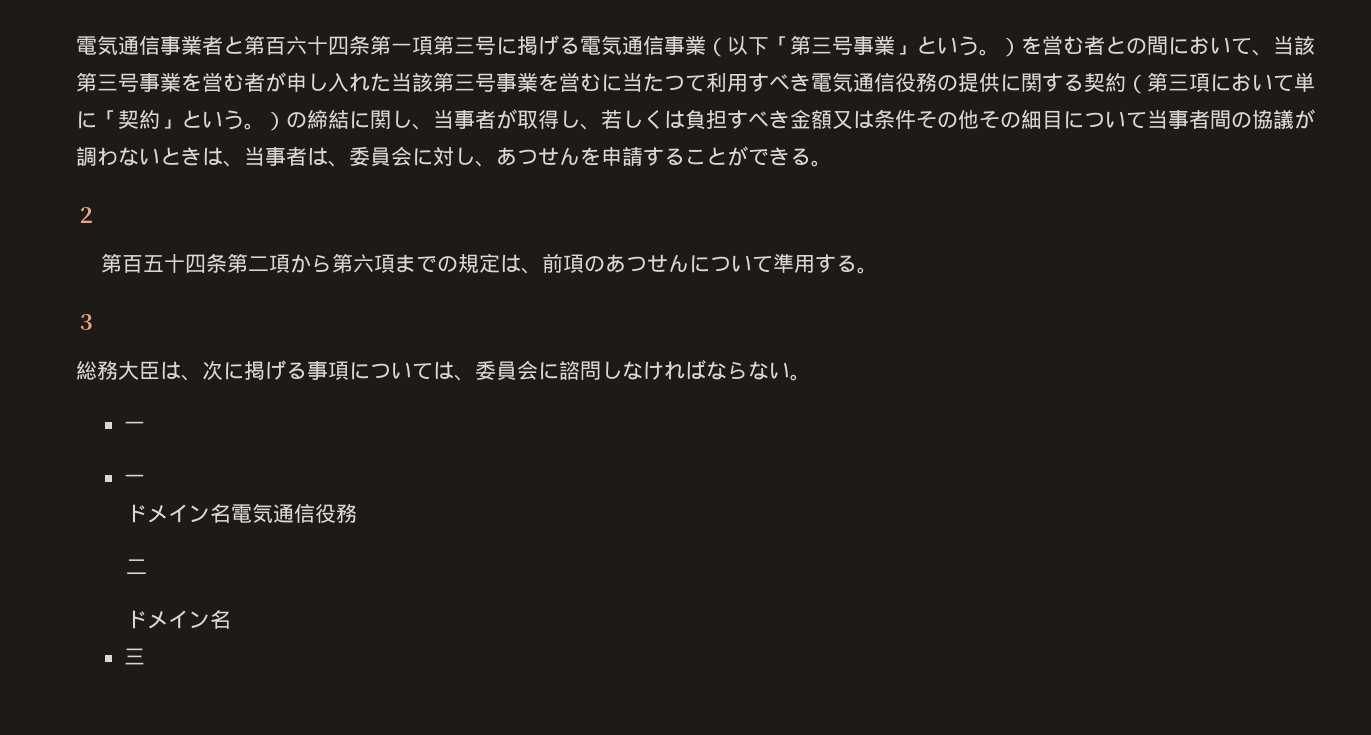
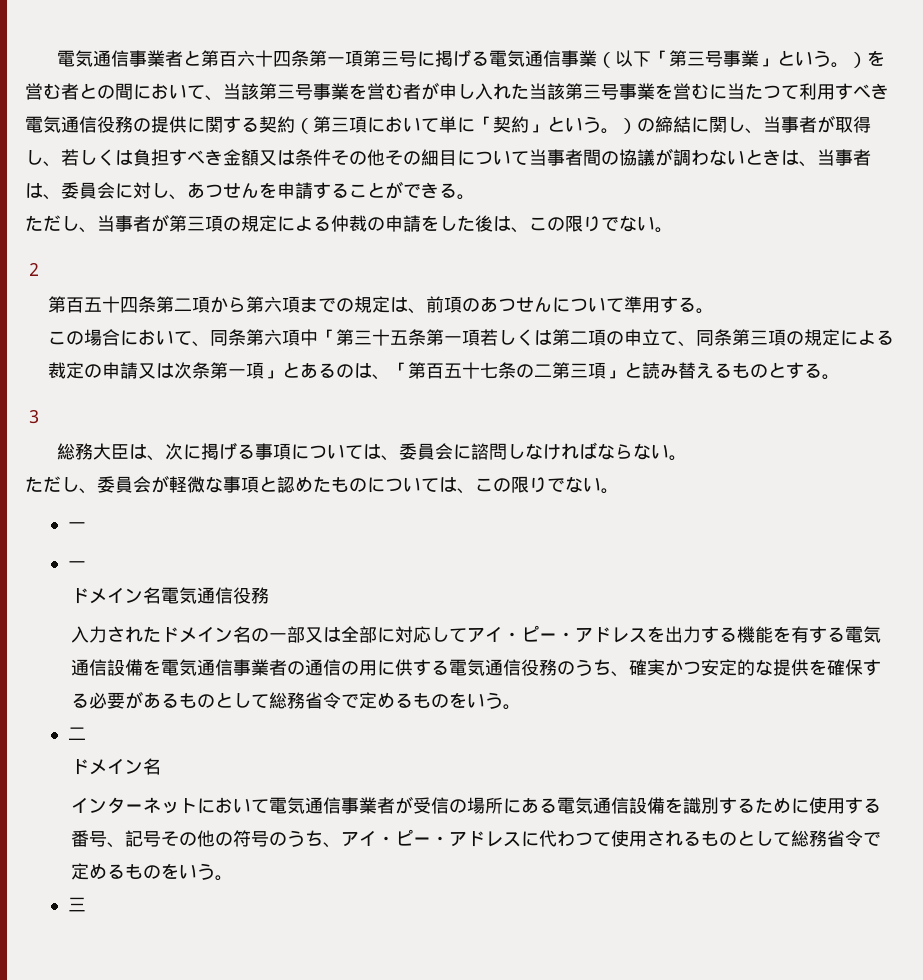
(832, 163) none -> [25,214,673,233] // ただし、当事者が第三項の規定による仲裁の申請をした後は、この限りでない。
(878, 270) none -> [47,329,894,347] [47,362,840,380] // この場合において、同条第六項中「第三十五条第一項若しくは第二項の申立て、同条第三項の規定による裁定の申請又は次条第一項」とあるのは、「第百五十七条の二第三項」と読み替えるものとする。
(811, 377) none -> [25,475,619,494] // ただし、委員会が軽微な事項と認めたものについては、この限りでない。
[125,559,147,574] [125,610,231,629] 二 // ドメイン名 -> [70,625,881,643] [70,659,881,677] [70,691,521,710] [67,727,86,740] [70,758,161,775] [70,796,881,814] [70,829,881,848] [70,863,233,881] 入力されたドメイン名の一部又は全部に対応してアイ・ピー・アドレスを出力する機能を有する電気通信設備を電気通信事業者の通信の用に供する電気通信役務のうち、確実かつ安定的な提供を確保する必要があるものとして総務省令で定めるものをいう。 // 二 // ドメイン名 // インターネットにおいて電気通信事業者が受信の場所にある電気通信設備を識別するために使用する番号、記号その他の符号のうち、アイ・ピー・アドレスに代わつて使用されるものとして総務省令で定めるものをいう。

